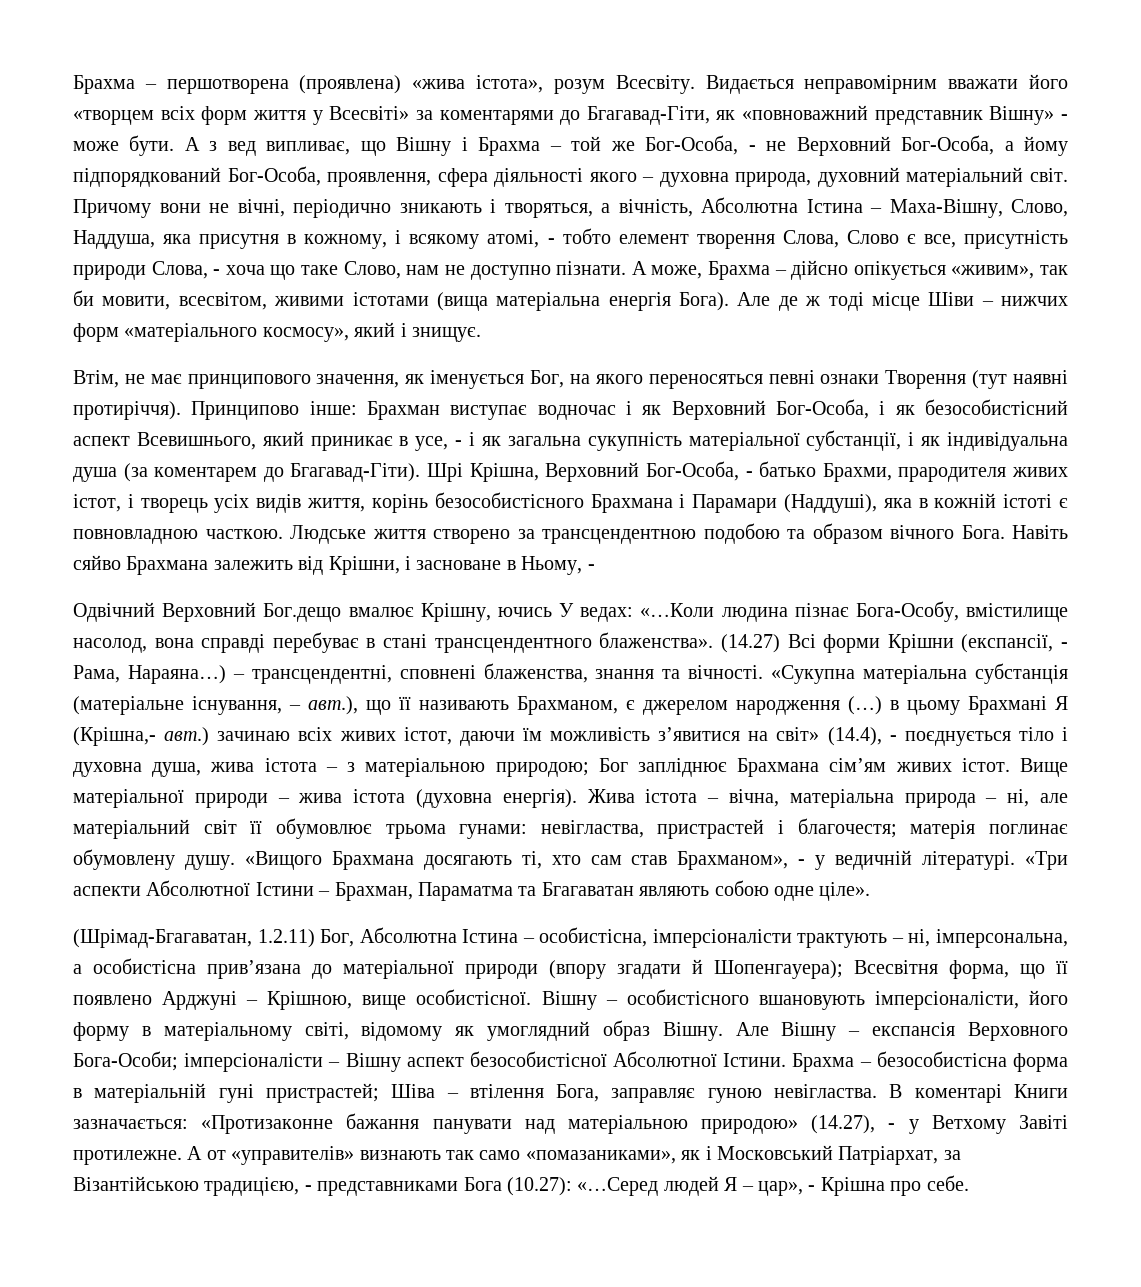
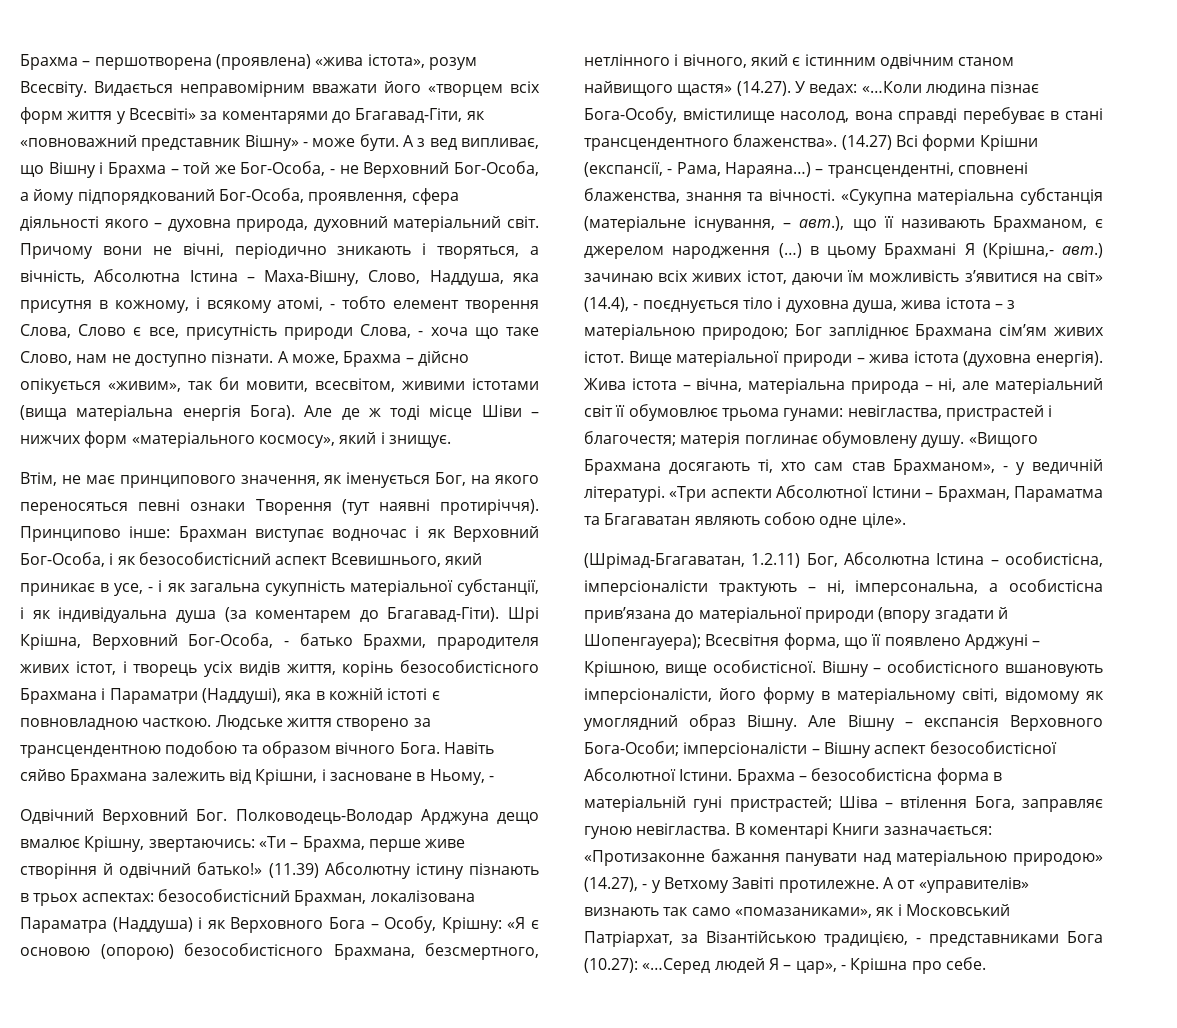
[692,494,778,513] Парамари -> [109,688,198,704] Параматри
[263,603,552,622] Бог.дещо вмалює Крішну, ючись -> [196,809,539,825] [20,836,466,852] [20,862,539,879] [20,889,475,906] [20,916,540,933] [20,943,539,960] [584,54,1015,69] [584,81,791,96] Бог. Полководець-Володар Арджуна дещо вмалює Крішну, звертаючись: «Ти – Брахма, перше живе створіння й одвічний батько!» (11.39) Абсолютну істину пізнають в трьох аспектах: безособистісний Брахман, локалізована Параматра (Наддуша) і як Верховного Бога – Особу, Крішну: «Я є основою (опорою) безособистісного Брахмана, безсмертного, нетлінного і вічного, який є істинним одвічним станом найвищого щастя» (14.27).

